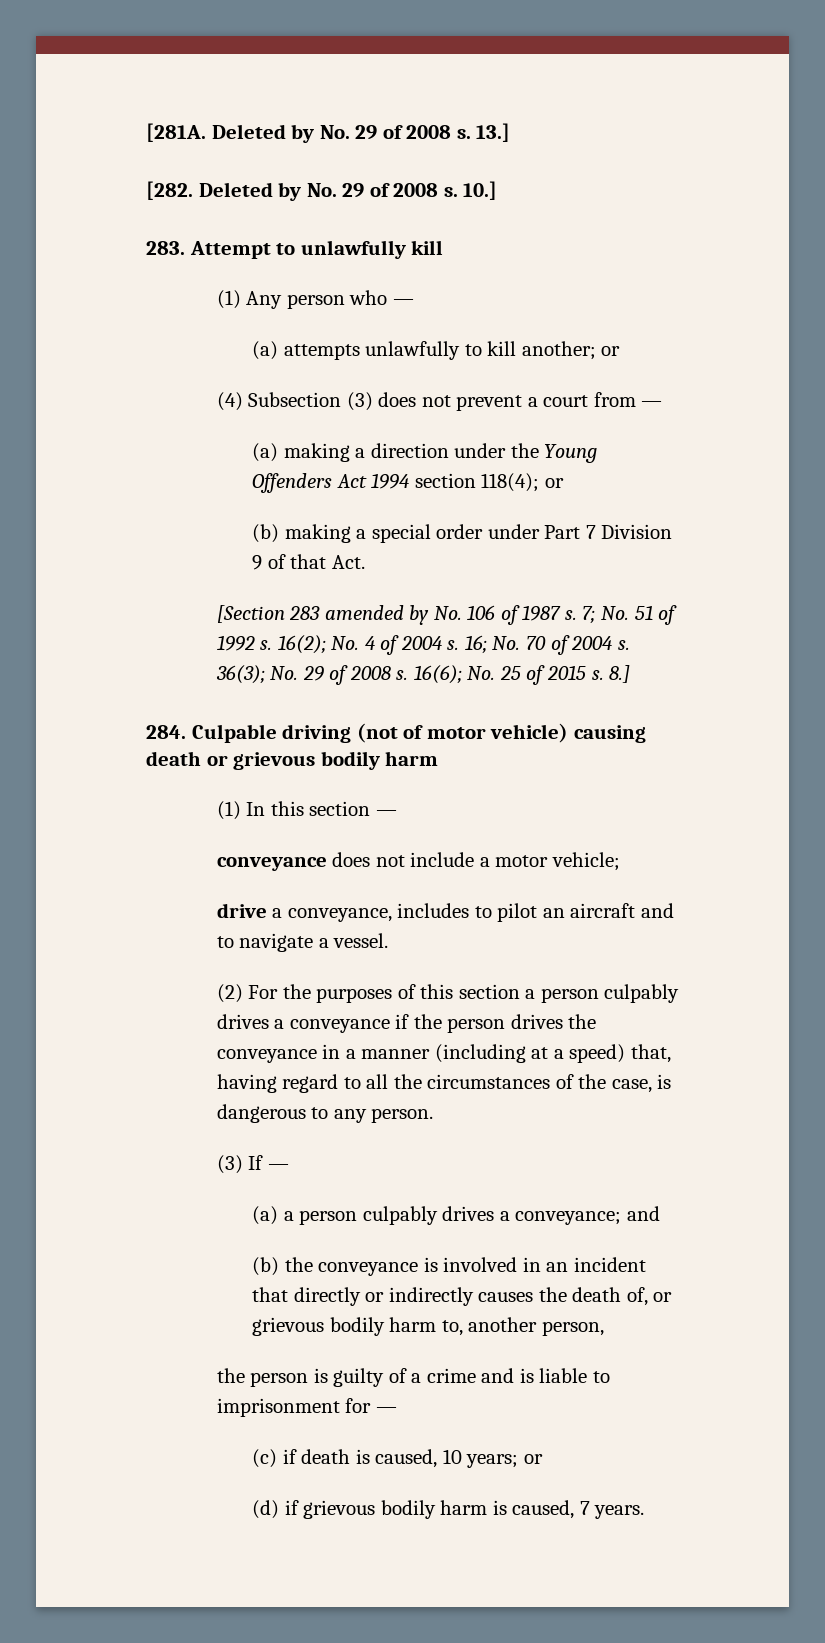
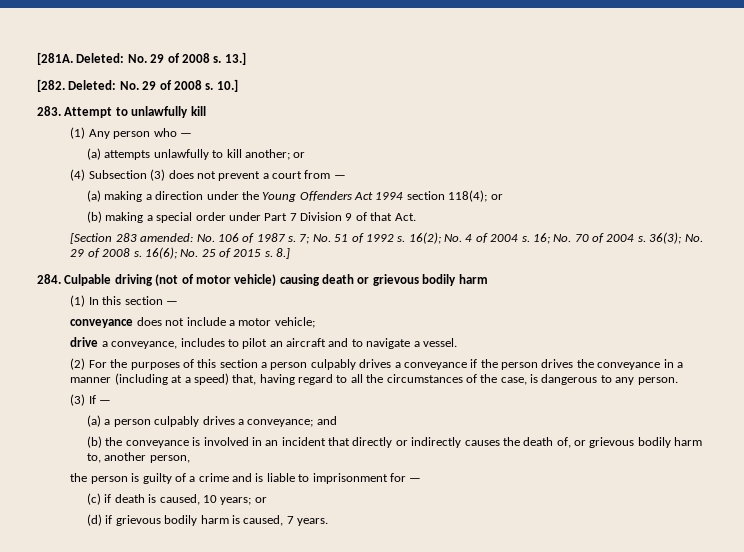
[211,124,315,143] Deleted by -> [76,53,125,63] Deleted:
[198,182,302,201] Deleted by -> [68,80,117,90] Deleted:
[324,605,430,625] amended by -> [140,233,194,242] amended:

